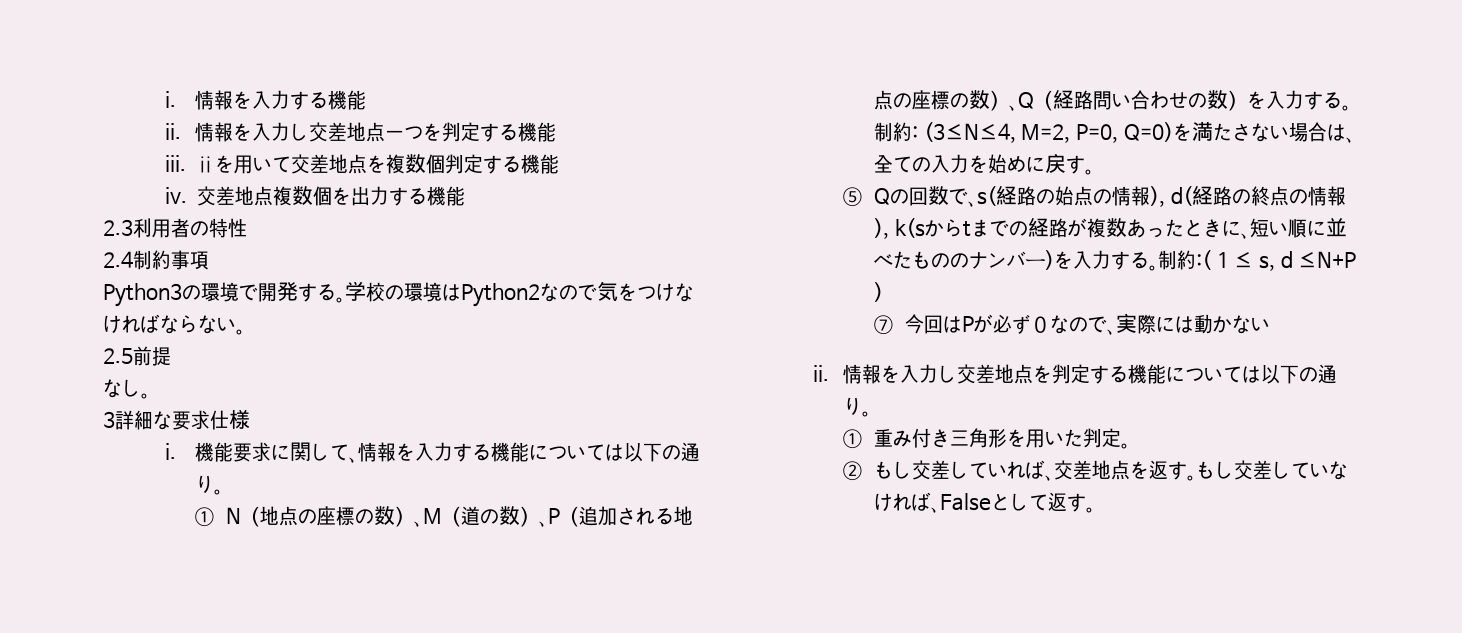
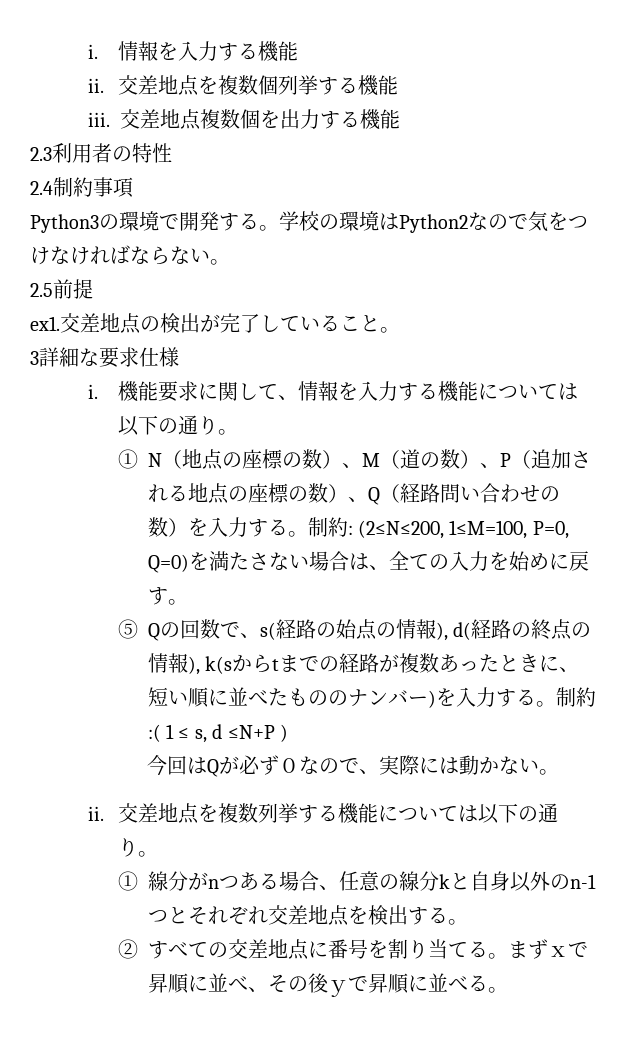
[195,122,557,142] [164,155,292,174] 情報を入力し交差地点一つを判定する機能 // iii. ⅱを用いて -> (105, 85) none
[445,154,560,174] [164,187,187,204] 判定する機能 // iv. -> [277,75,398,96] [88,112,111,127] 列挙する機能 // iii.
[103,379,141,398] なし -> [30,313,380,334] ex1.交差地点の検出が完了していること
[923,122,1071,143] (3≤N≤4, M=2, -> [357,520,528,539] (2≤N≤200, 1≤M=100,
[874,314,974,335] ⑦今回はP -> [146,755,219,777] 今回はQ
[812,364,1338,384] [843,397,872,417] [843,428,1131,449] [843,460,1349,481] [874,492,1087,513] // ii.情報を入力し交差地点を判定する機能については以下の通り。 // ①重み付き三角形を用いた判定。 // ②もし交差していれば、交差地点を返す。もし交差していなければ、Falseとして返す -> [538,769,559,775] [88,803,558,824] [117,838,158,857] [117,871,596,892] [147,905,468,926] [117,939,588,960] [147,973,488,997] 。 // ii.交差地点を複数列挙する機能については以下の通り。 // ①線分がnつある場合、任意の線分kと自身以外のn-1つとそれぞれ交差地点を検出する。 // ②すべての交差地点に番号を割り当てる。まずｘで昇順に並べ、その後ｙで昇順に並べる

